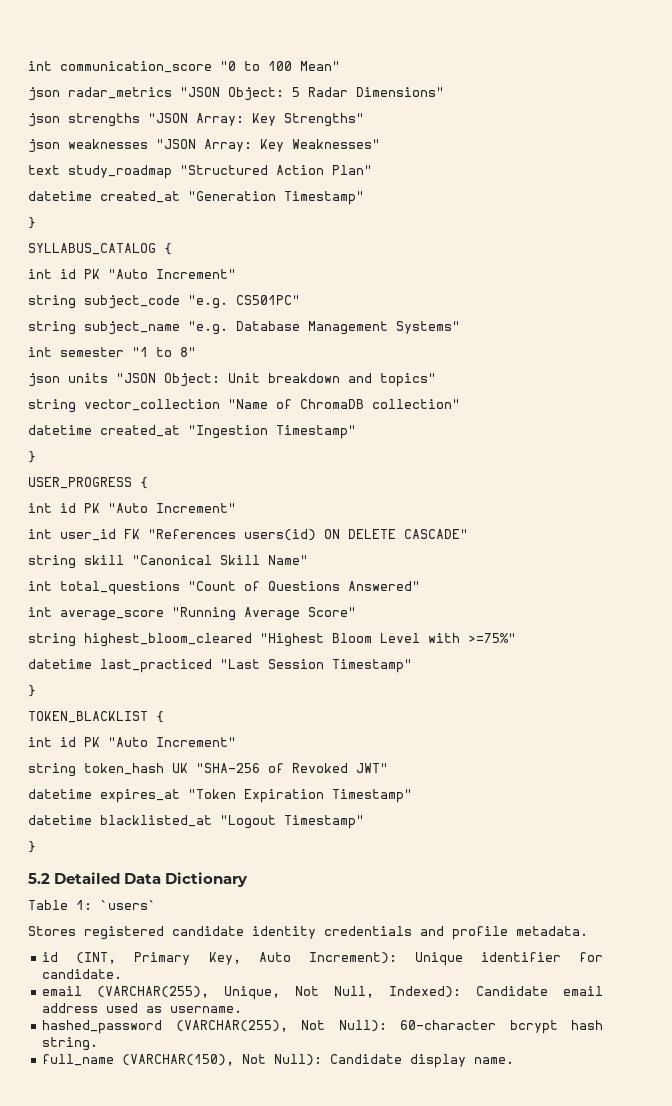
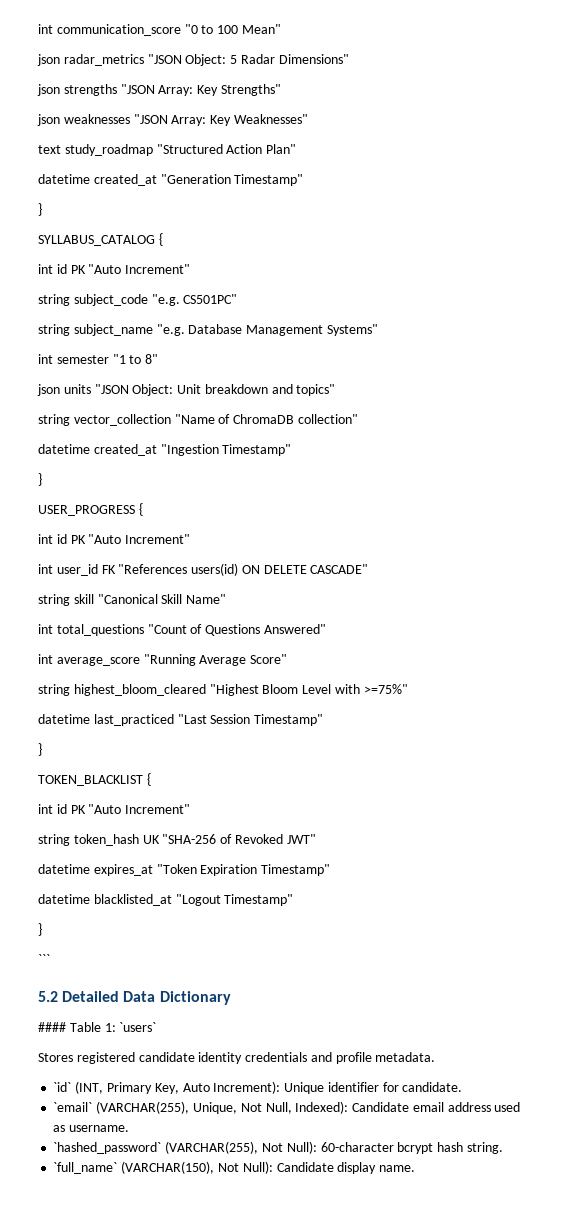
(36, 847) none -> [38,954,50,964] // ```
(249, 879) none -> [38,1022,66,1032] ####
[42,952,59,962] id -> [53,1082,72,1092] `id`
[42,986,83,996] email -> [53,1102,93,1112] `email`
[42,1020,163,1034] hashed_password -> [53,1142,162,1154] `hashed_password`
[42,1054,115,1066] full_name -> [53,1162,118,1174] `full_name`

